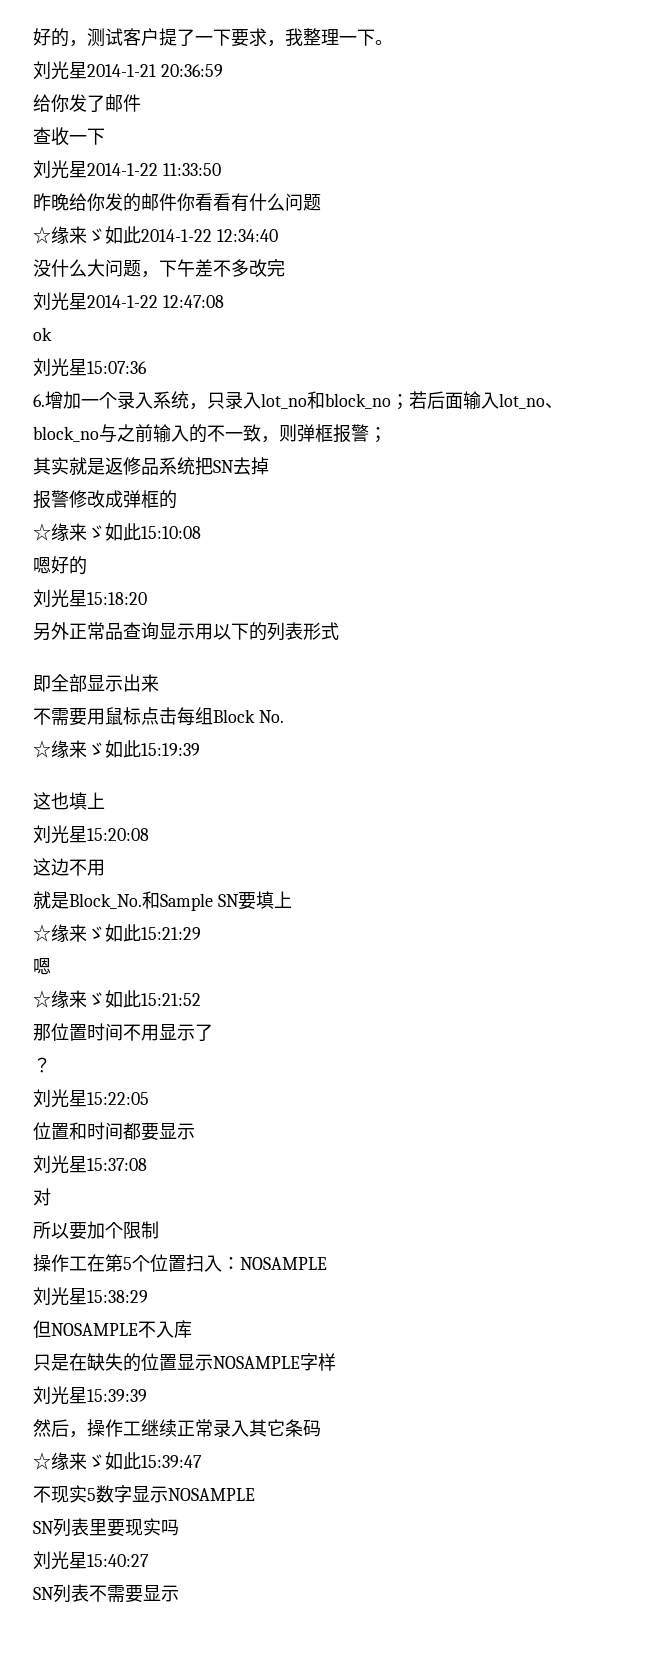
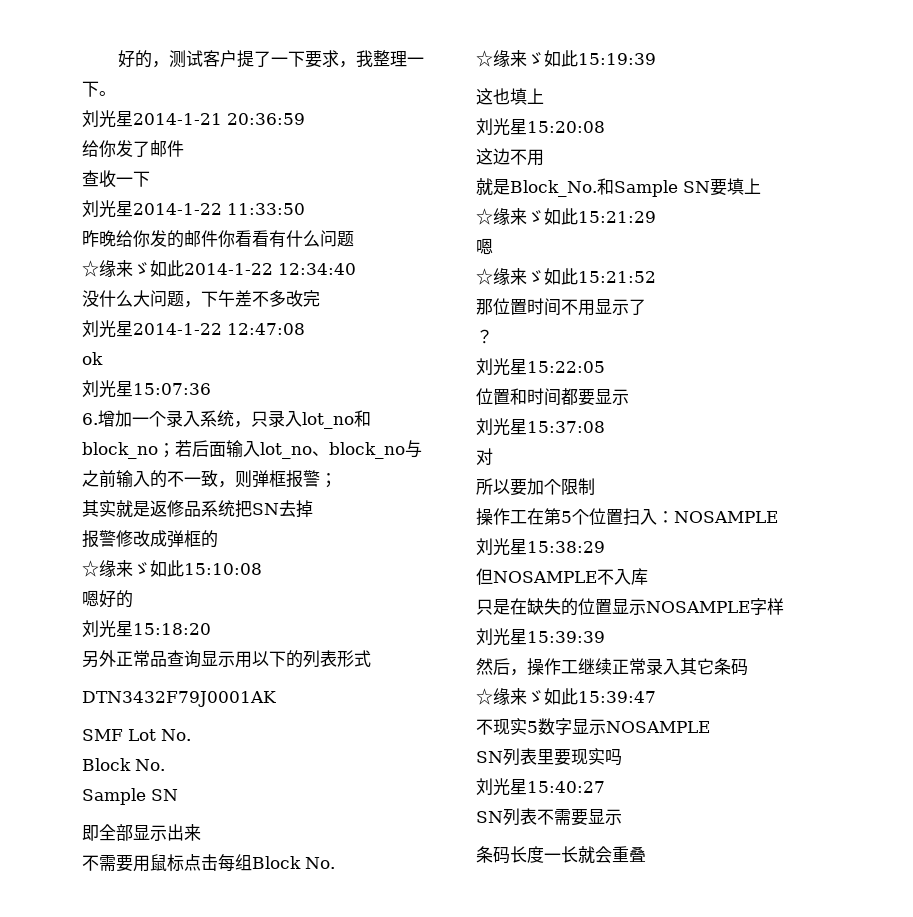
(339, 631) none -> [82,691,276,707] [82,729,191,741] [82,758,165,771] [82,788,178,805] // DTN3432F79J0001AK // SMF Lot No. // Block No. // Sample SN
(179, 1593) none -> [476,846,646,864] // 条码长度一长就会重叠

